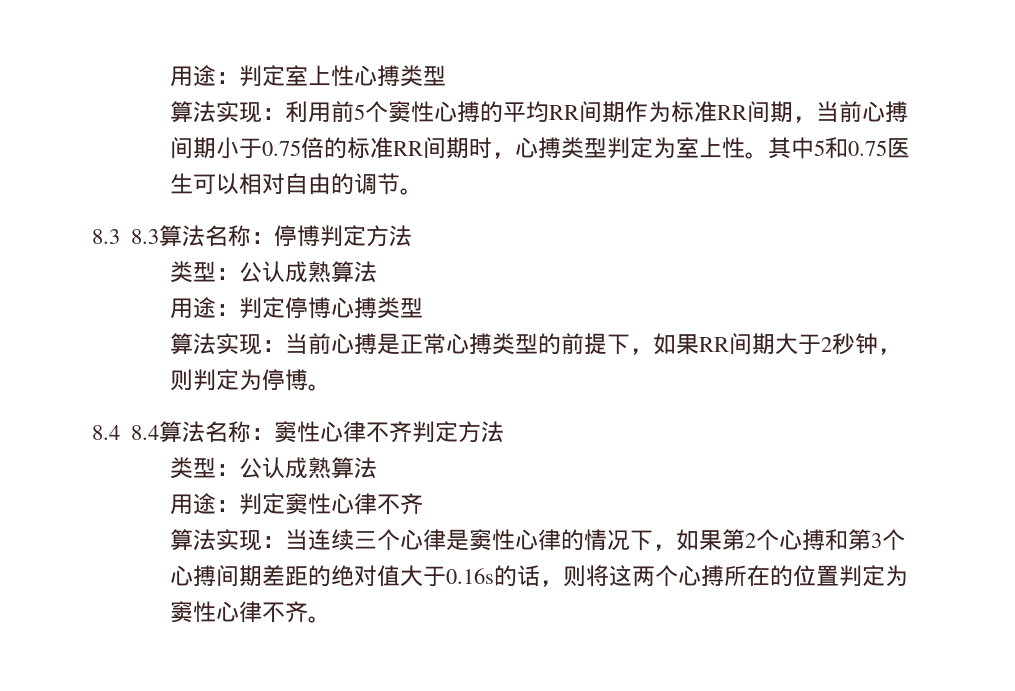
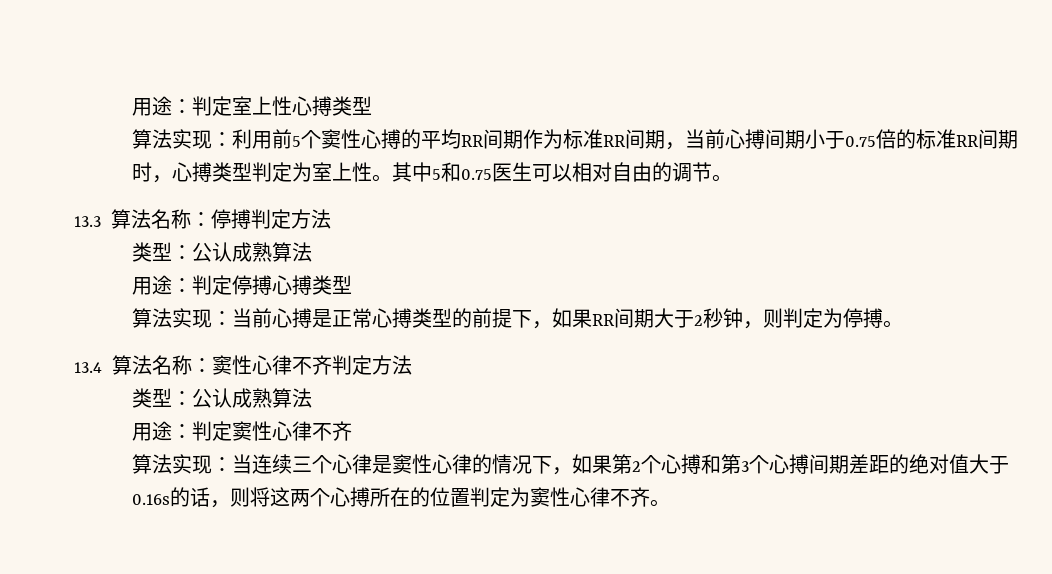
[92,229,160,244] 8.3 8.3 -> [74,216,101,227] 13.3
[297,225,321,247] 博 -> [231,209,251,229] 搏
[308,297,332,319] 博 -> [251,275,272,295] 搏
[285,369,332,391] [92,425,160,440] 博。 // 8.4 8.4 -> [862,308,903,328] [74,362,102,373] 搏。 // 13.4

